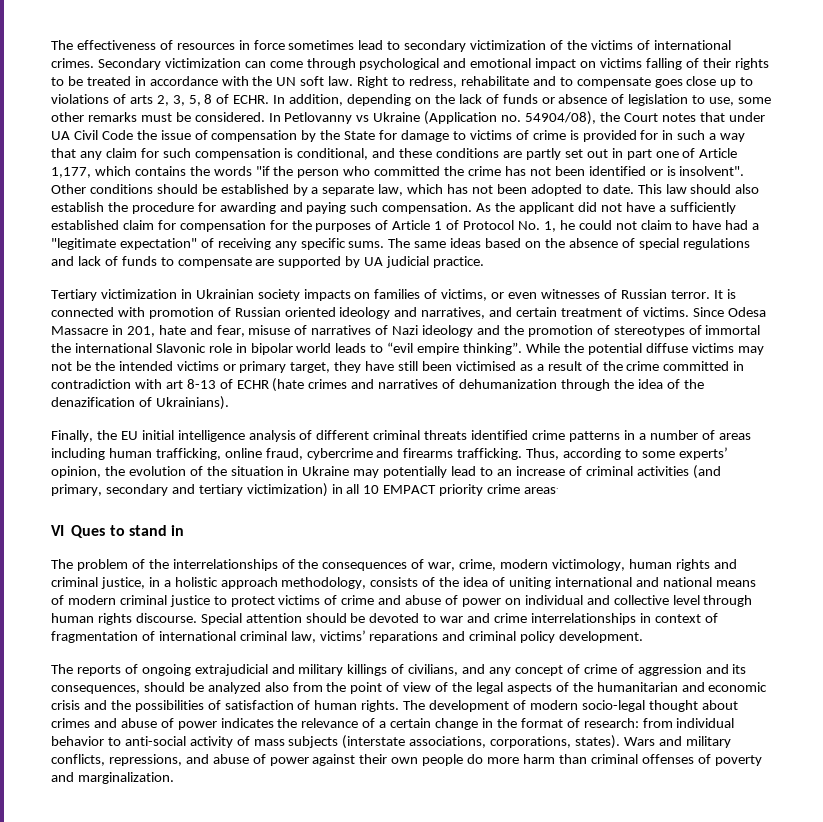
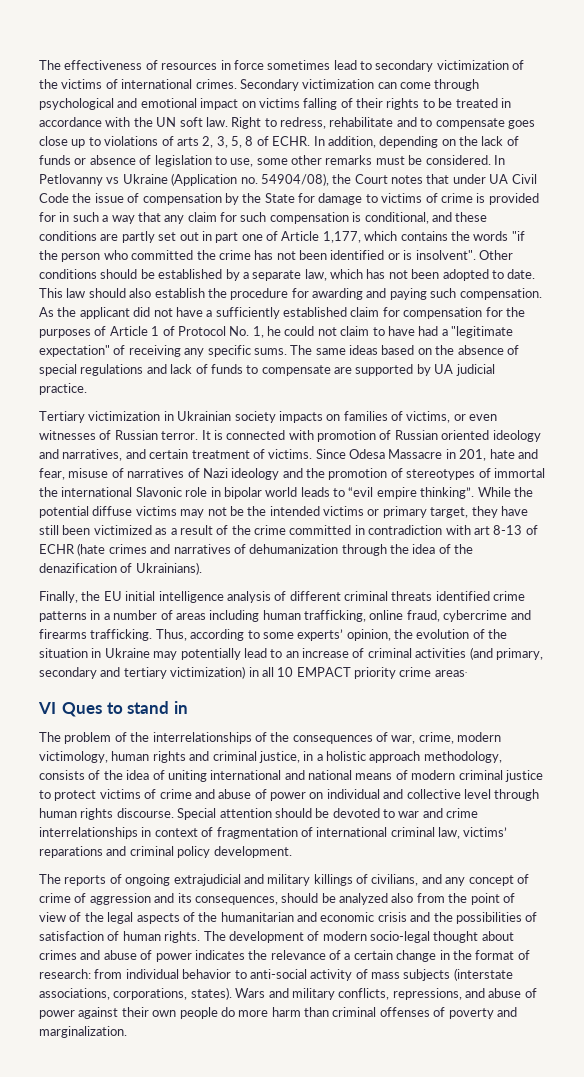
[455,361,516,371] victimised -> [93,525,152,535] victimized

